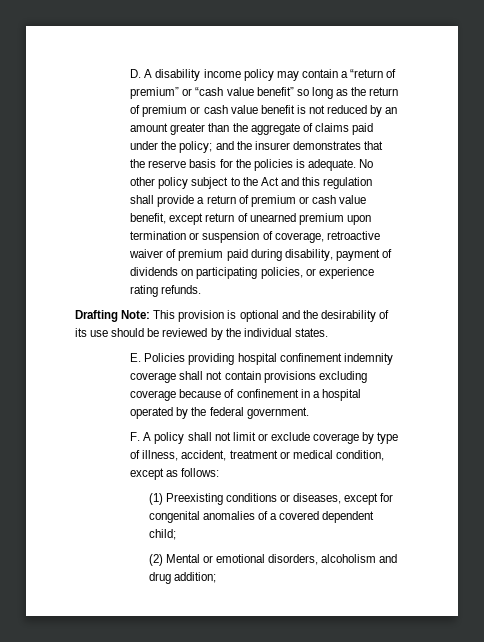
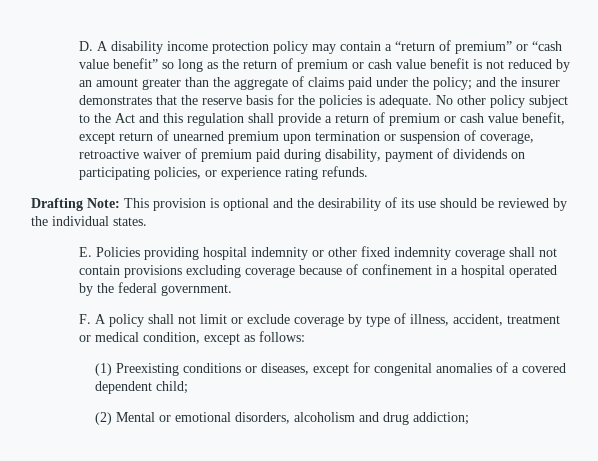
(241, 73) none -> [211,41,269,54] protection
[279,353,342,362] confinement -> [250,246,390,260] indemnity or other fixed
[173,572,216,583] addition; -> [412,412,469,425] addiction;

